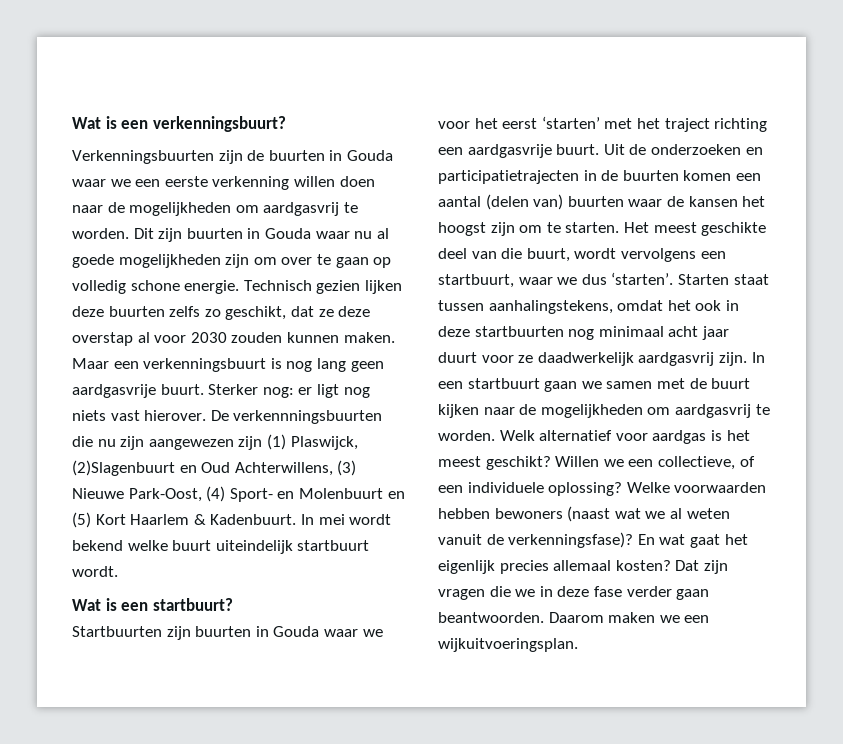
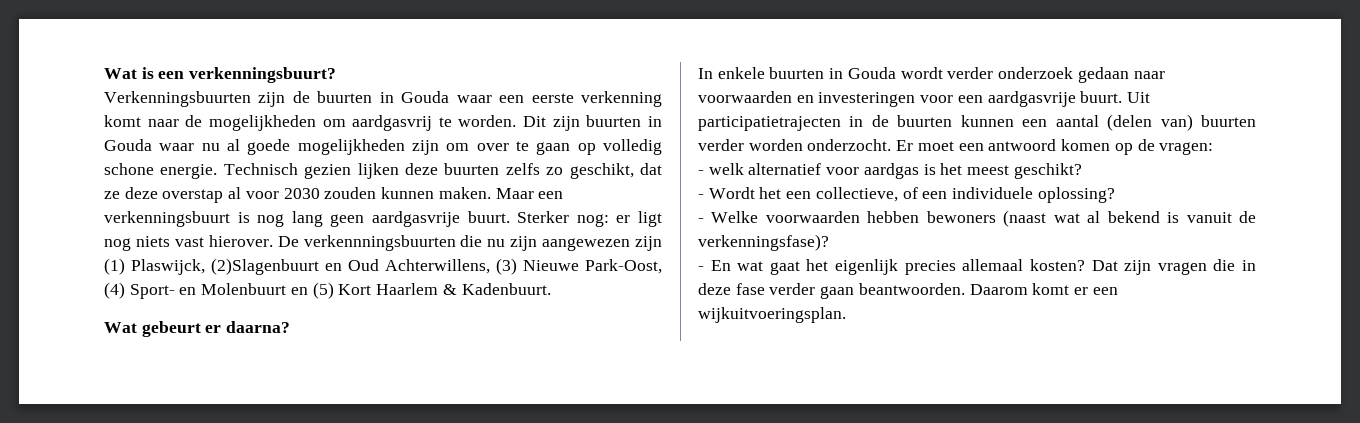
[110,179,131,187] we -> (492, 99) none
[293,176,375,187] willen doen -> [104,115,141,127] komt
[300,514,392,525] [72,540,370,554] [72,566,118,577] [72,598,233,611] [72,626,383,640] [438,116,768,132] In mei wordt bekend welke buurt uiteindelijk startbuurt wordt. // Wat is een startbuurt? // Startbuurten zijn buurten in Gouda waar we voor het eerst ‘starten’ met het traject richting -> [104,321,291,337] [698,67,1165,83] [698,91,954,107] // Wat gebeurt er daarna? // In enkele buurten in Gouda wordt verder onderzoek gedaan naar voorwaarden en investeringen voor
[629,144,763,155] de onderzoeken en -> (1151, 97) none
[683,170,732,181] komen -> [960,115,1014,127] kunnen
[628,196,766,207] [438,222,767,236] [438,248,726,262] [438,272,769,288] [438,300,739,314] [438,326,729,340] [438,352,765,366] [438,378,751,392] [438,404,770,418] [438,430,535,441] waar de kansen het hoogst zijn om te starten. Het meest geschikte deel van die buurt, wordt vervolgens een startbuurt, waar we dus ‘starten’. Starten staat tussen aanhalingstekens, omdat het ook in deze startbuurten nog minimaal acht jaar duurt voor ze daadwerkelijk aardgasvrij zijn. In een startbuurt gaan we samen met de buurt kijken naar de mogelijkheden om aardgasvrij te worden. Welk -> [698,139,1214,155] [698,163,744,175] verder worden onderzocht. Er moet een antwoord komen op de vragen: // - welk
[555,456,624,467] Willen we -> [698,187,782,199] // - Wordt het
(623, 489) none -> [698,218,704,223] // -
[645,508,730,519] we al weten -> [1087,211,1180,223] al bekend is
(634, 540) none -> [698,266,704,271] // -
[515,589,536,597] we -> (1236, 265) none
[608,612,680,623] maken we -> [1032,283,1089,295] komt er

